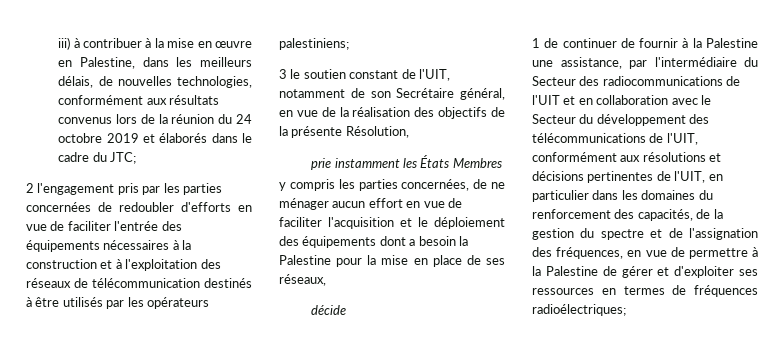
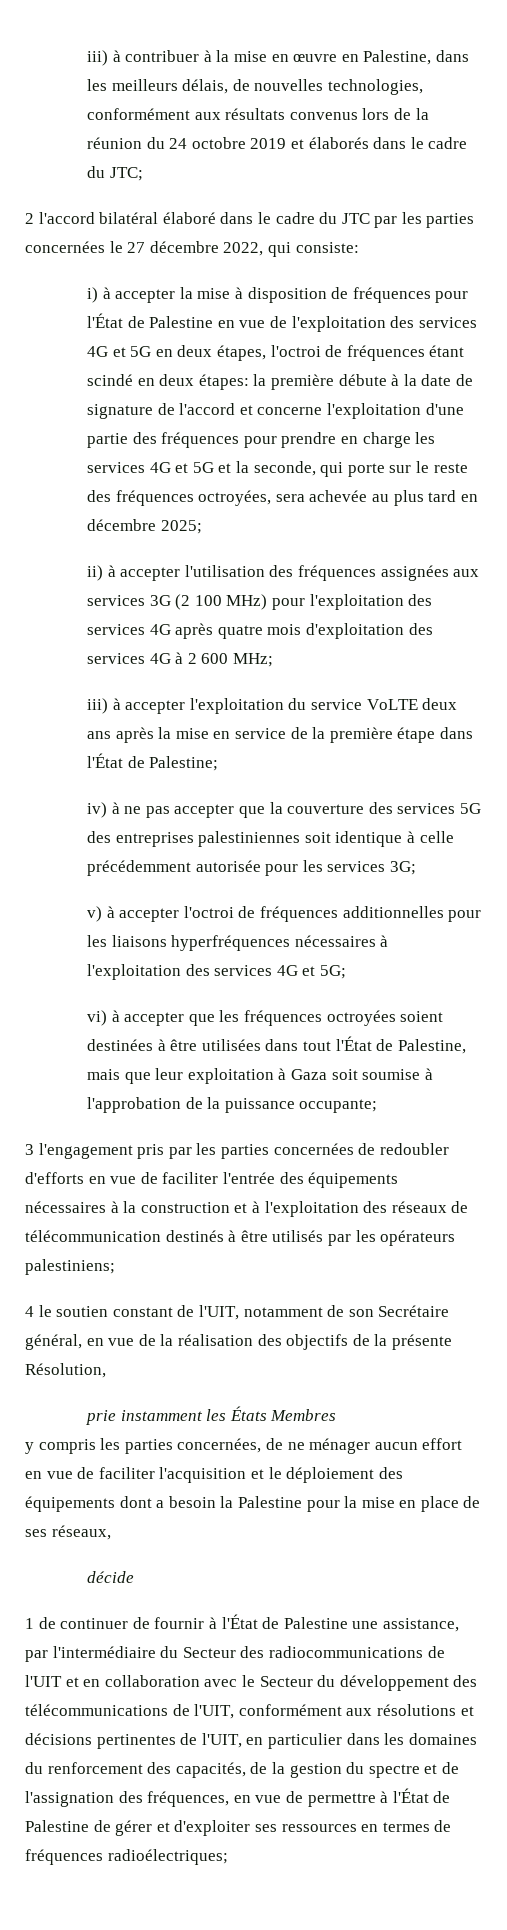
(34, 188) none -> [38,212,475,228] [25,241,359,257] [87,287,469,303] [87,313,477,332] [87,345,465,361] [87,374,473,390] [87,403,464,419] [87,432,436,448] [87,461,468,477] [87,490,478,506] [87,519,202,534] [87,565,480,581] [87,594,433,610] [87,623,433,639] [87,652,273,667] [87,698,458,714] [87,727,473,743] [87,753,219,771] [87,802,481,818] [87,831,454,847] [87,860,416,876] [87,906,482,922] [87,935,389,951] [87,964,346,980] [87,1010,444,1026] [87,1036,466,1054] [87,1068,433,1084] [87,1097,378,1113] [25,1144,34,1155] l'accord bilatéral élaboré dans le cadre du JTC par les parties concernées le 27 décembre 2022, qui consiste: // i) à accepter la mise à disposition de fréquences pour l'État de Palestine en vue de l'exploitation des services 4G et 5G en deux étapes, l'octroi de fréquences étant scindé en deux étapes: la première débute à la date de signature de l'accord et concerne l'exploitation d'une partie des fréquences pour prendre en charge les services 4G et 5G et la seconde, qui porte sur le reste des fréquences octroyées, sera achevée au plus tard en décembre 2025; // ii) à accepter l'utilisation des fréquences assignées aux services 3G (2 100 MHz) pour l'exploitation des services 4G après quatre mois d'exploitation des services 4G à 2 600 MHz; // iii) à accepter l'exploitation du service VoLTE deux ans après la mise en service de la première étape dans l'État de Palestine; // iv) à ne pas accepter que la couverture des services 5G des entreprises palestiniennes soit identique à celle précédemment autorisée pour les services 3G; // v) à accepter l'octroi de fréquences additionnelles pour les liaisons hyperfréquences nécessaires à l'exploitation des services 4G et 5G; // vi) à accepter que les fréquences octroyées soient destinées à être utilisées dans tout l'État de Palestine, mais que leur exploitation à Gaza soit soumise à l'approbation de la puissance occupante; // 3
[279,69,287,79] 3 -> [25,1306,34,1317] 4
[692,38,702,48] la -> [221,1614,280,1629] l'État de
[532,266,541,276] la -> [392,1788,451,1803] l'État de

